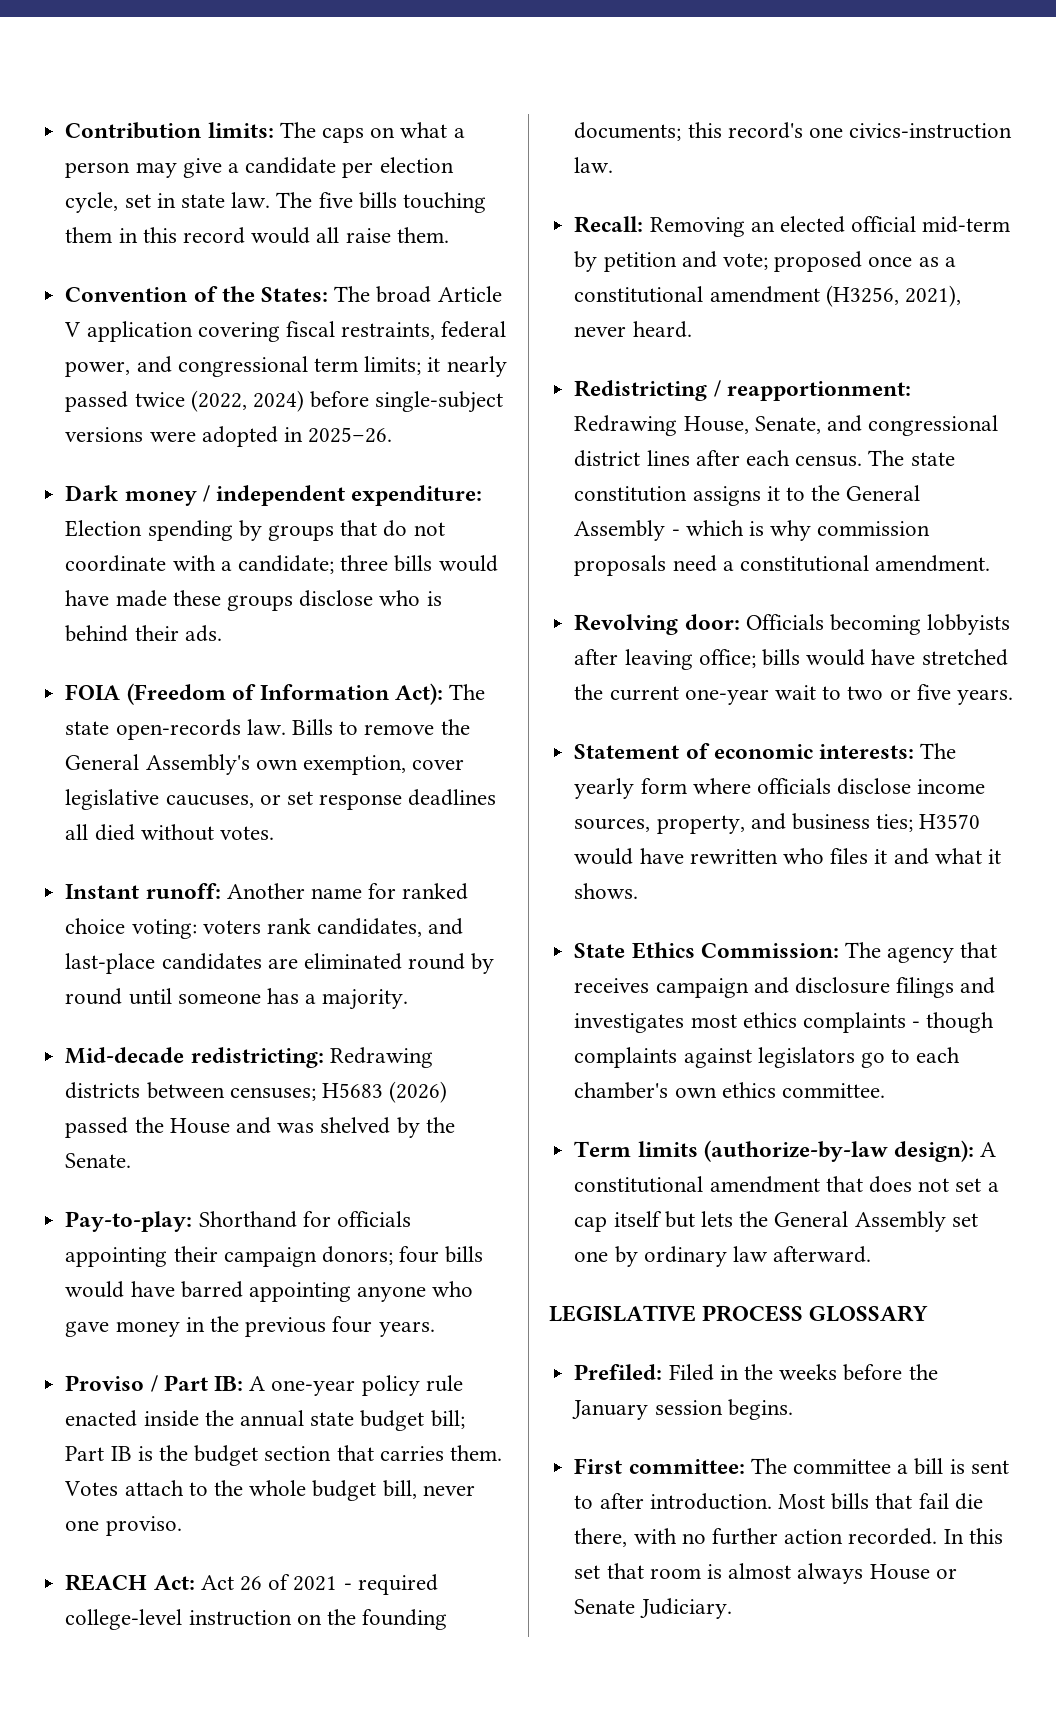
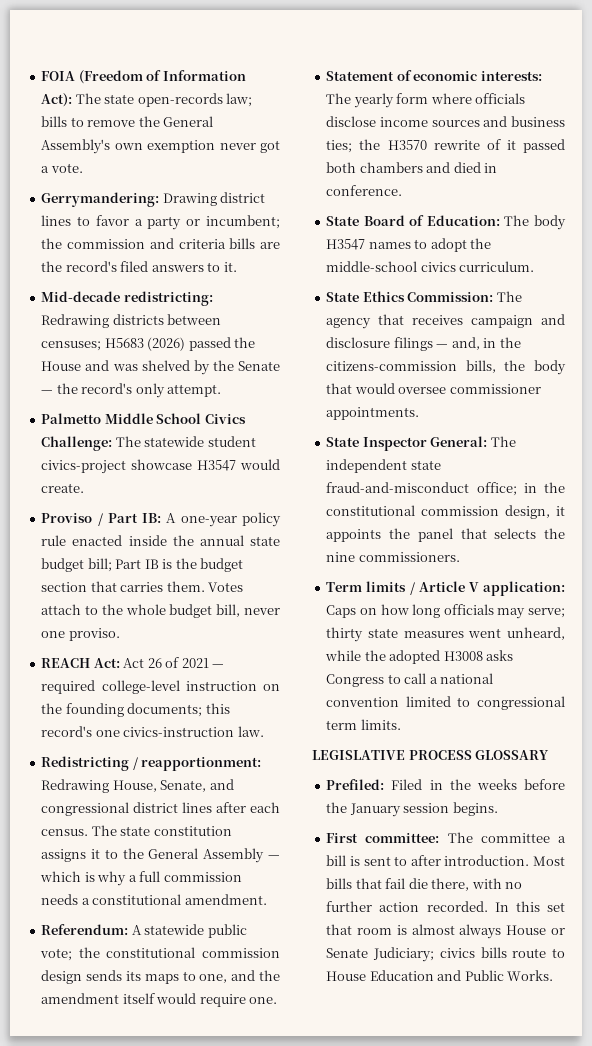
[65,122,465,143] [65,157,454,178] [65,192,486,213] [65,227,449,244] [65,286,502,303] [64,321,507,342] [65,356,507,377] [65,390,504,413] [65,426,393,447] [65,485,483,506] [65,520,445,541] [65,555,498,574] [65,590,442,611] [65,625,222,642] Contribution limits: The caps on what a person may give a candidate per election cycle, set in state law. The five bills touching them in this record would all raise them. // Convention of the States: The broad Article V application covering fiscal restraints, federal power, and congressional term limits; it nearly passed twice (2022, 2024) before single-subject versions were adopted in 2025–26. // Dark money / independent expenditure: Election spending by groups that do not coordinate with a candidate; three bills would have made these groups disclose who is behind their ads. // -> (41, 76) none
[246,719,333,735] law. Bills -> [226,93,253,107] [41,116,68,127] law; bills
[302,755,465,775] [65,789,497,810] [65,824,274,841] [65,883,469,900] [65,918,464,939] [65,953,495,974] [65,988,409,1010] exemption, cover legislative caucuses, or set response deadlines all died without votes. // Instant runoff: Another name for ranked choice voting: voters rank candidates, and last-place candidates are eliminated round by round until someone has a majority. -> [147,140,280,153] [41,163,83,173] [41,192,266,207] [41,215,280,230] [41,238,280,249] [41,261,237,272] exemption never got a vote. // Gerrymandering: Drawing district lines to favor a party or incumbent; the commission and criteria bills are the record's filed answers to it.
[65,1153,132,1168] [65,1211,411,1232] [65,1246,484,1267] [65,1281,474,1302] [65,1316,435,1337] Senate. // Pay-to-play: Shorthand for officials appointing their campaign donors; four bills would have barred appointing anyone who gave money in the previous four years. -> [238,361,280,371] [41,383,222,398] [41,413,246,424] [41,436,256,451] [41,459,280,474] [41,483,85,493] Senate — the record's only attempt. // Palmetto Middle School Civics Challenge: The statewide student civics-project showcase H3547 would create.
[343,1583,352,1590] - -> [212,664,225,668] —
[574,216,1011,237] [574,251,956,272] [574,285,961,307] [574,321,692,338] // Recall: Removing an elected official mid-term by petition and vote; proposed once as a constitutional amendment (H3256, 2021), never heard. -> (264, 731) none
[671,529,680,536] - -> [268,855,280,859] —
[817,521,931,536] [574,555,717,576] commission proposals need -> [128,871,242,882] [41,894,79,905] a full commission needs
[574,614,1011,635] [574,649,1008,670] [574,684,1013,705] Revolving door: Officials becoming lobbyists after leaving office; bills would have stretched the current one-year wait to two or five years. -> [41,924,247,938] [40,947,280,961] [41,970,280,984] [41,993,278,1007] Referendum: A statewide public vote; the constitutional commission design sends its maps to one, and the amendment itself would require one.
[574,815,745,834] sources, property, -> [431,120,480,127] sources
[919,814,981,829] [574,848,1001,865] [574,883,639,899] H3570 would have rewritten who files it and what it shows. -> [359,139,565,153] [326,162,498,173] [326,185,403,196] [326,215,566,230] [326,238,492,252] [326,261,535,272] the H3570 rewrite of it passed both chambers and died in conference. // State Board of Education: The body H3547 names to adopt the middle-school civics curriculum.
[960,977,996,994] [574,1012,995,1033] [574,1047,961,1068] [574,1082,885,1099] [574,1140,997,1162] [574,1176,999,1193] [574,1211,978,1232] [574,1246,872,1267] and investigates most ethics complaints - though complaints against legislators go to each chamber's own ethics committee. // Term limits (authorize-by-law design): A constitutional amendment that does not set a cap itself but lets the General Assembly set one by ordinary law afterward. -> [436,337,521,350] [326,360,566,375] [326,383,541,394] [326,407,420,420] [326,436,516,451] [326,459,441,473] [326,482,565,496] [326,505,565,519] [326,528,565,542] [326,552,460,562] [326,581,565,596] [326,604,565,619] [326,627,565,642] [325,650,514,664] [326,673,494,687] [326,696,565,710] [326,719,401,730] — and, in the citizens-commission bills, the body that would oversee commissioner appointments. // State Inspector General: The independent state fraud-and-misconduct office; in the constitutional commission design, it appoints the panel that selects the nine commissioners. // Term limits / Article V application: Caps on how long officials may serve; thirty state measures went unheard, while the adopted H3008 asks Congress to call a national convention limited to congressional term limits.
[639,1598,732,1619] Judiciary. -> [373,947,565,962] [326,970,554,981] Judiciary; civics bills route to House Education and Public Works.

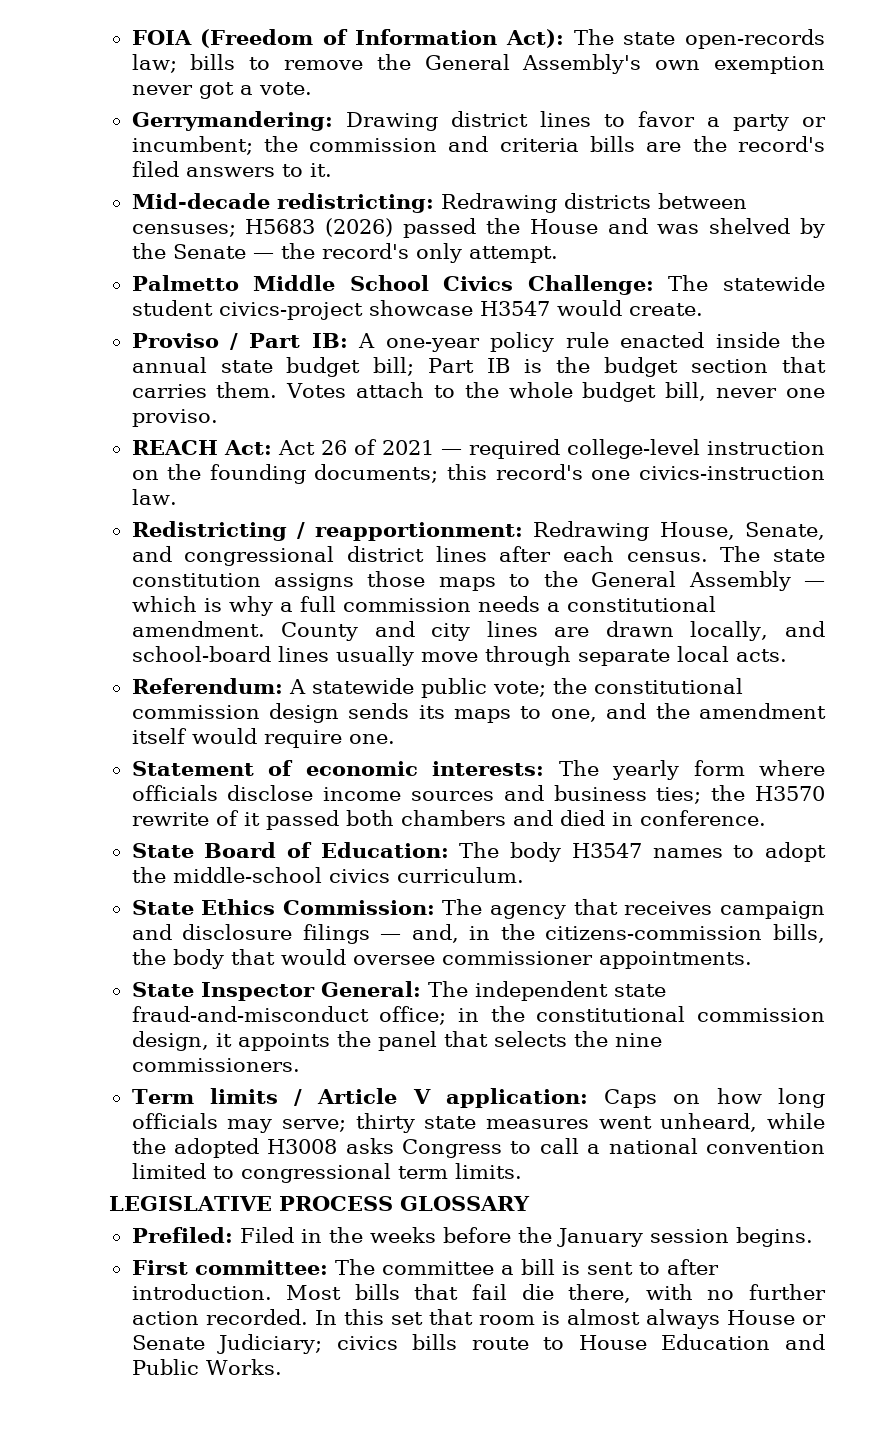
[91,849,101,859] it -> [367,571,496,591] those maps
(267, 899) none -> [281,621,825,641] [131,646,787,666] County and city lines are drawn locally, and school-board lines usually move through separate local acts.

